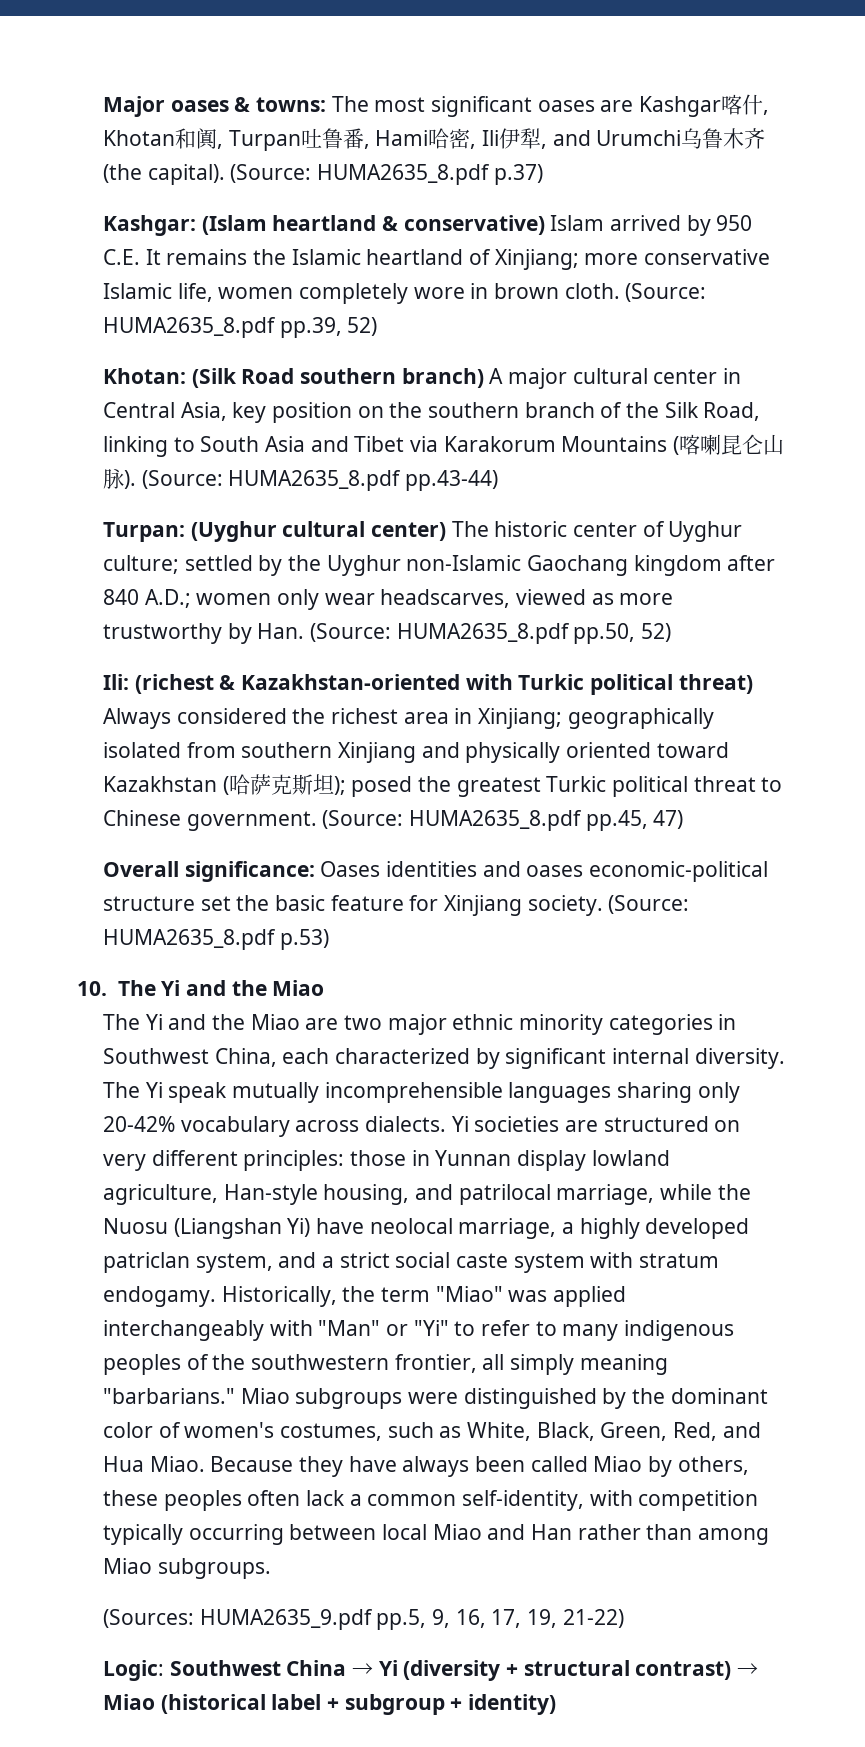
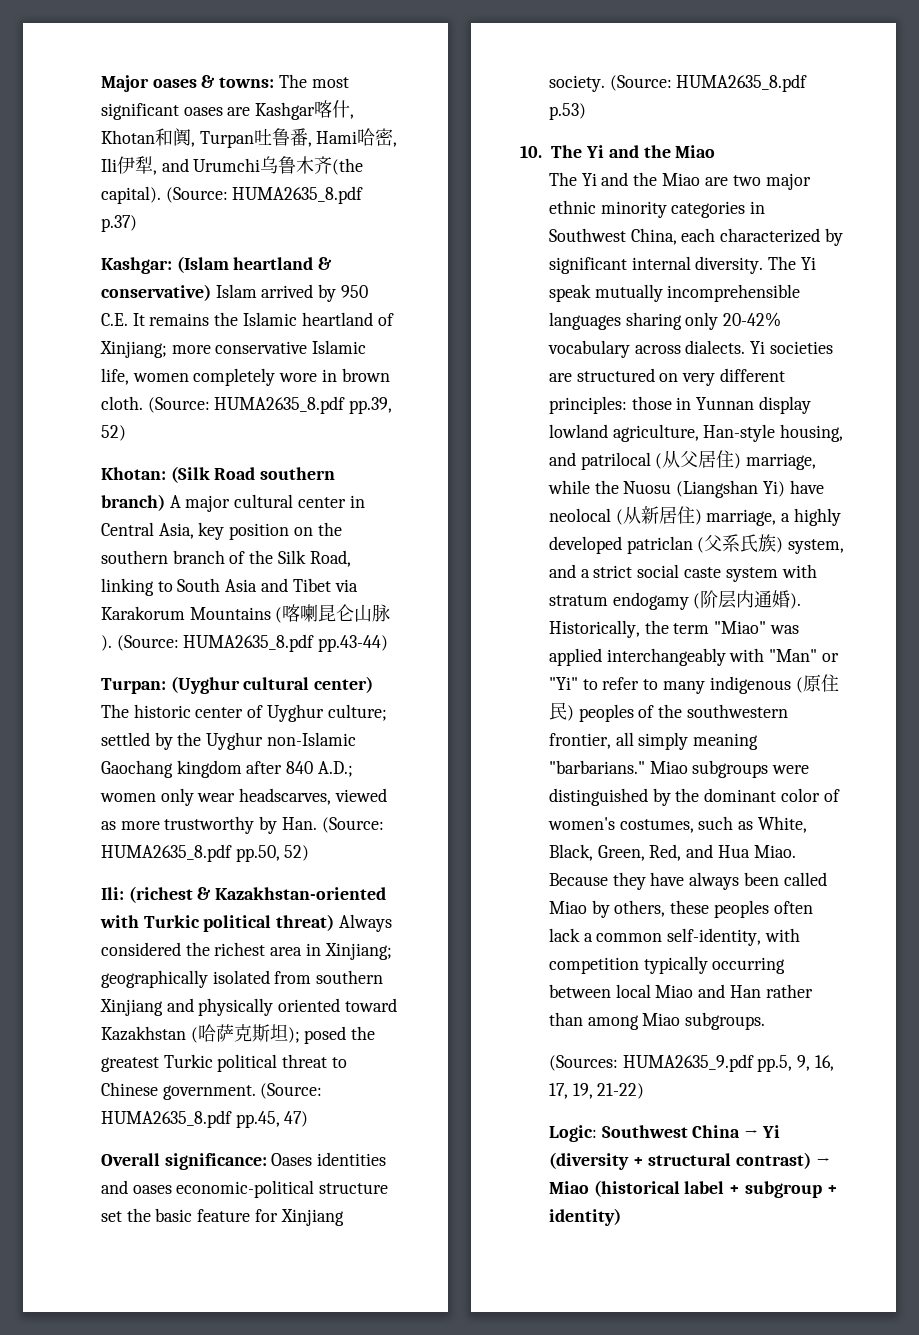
(551, 1194) none -> [655,450,742,469] (从父居住)
(453, 1226) none -> [615,506,702,525] (从新居住)
(190, 1262) none -> [697,534,784,553] (父系氏族)
[102,1286,216,1307] endogamy. -> [612,590,802,610] endogamy (阶层内通婚).
(735, 1330) none -> [795,674,839,693] [548,702,574,721] (原住民)

